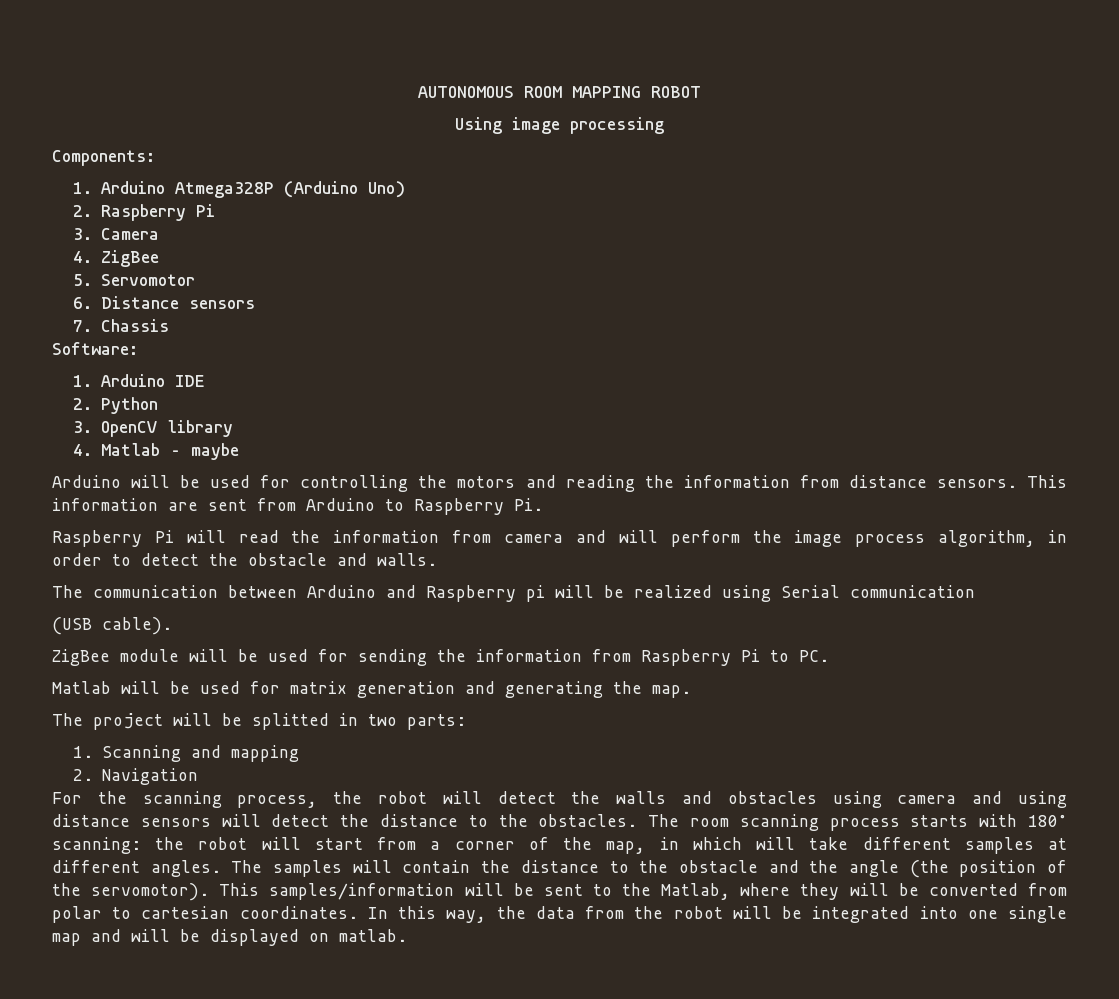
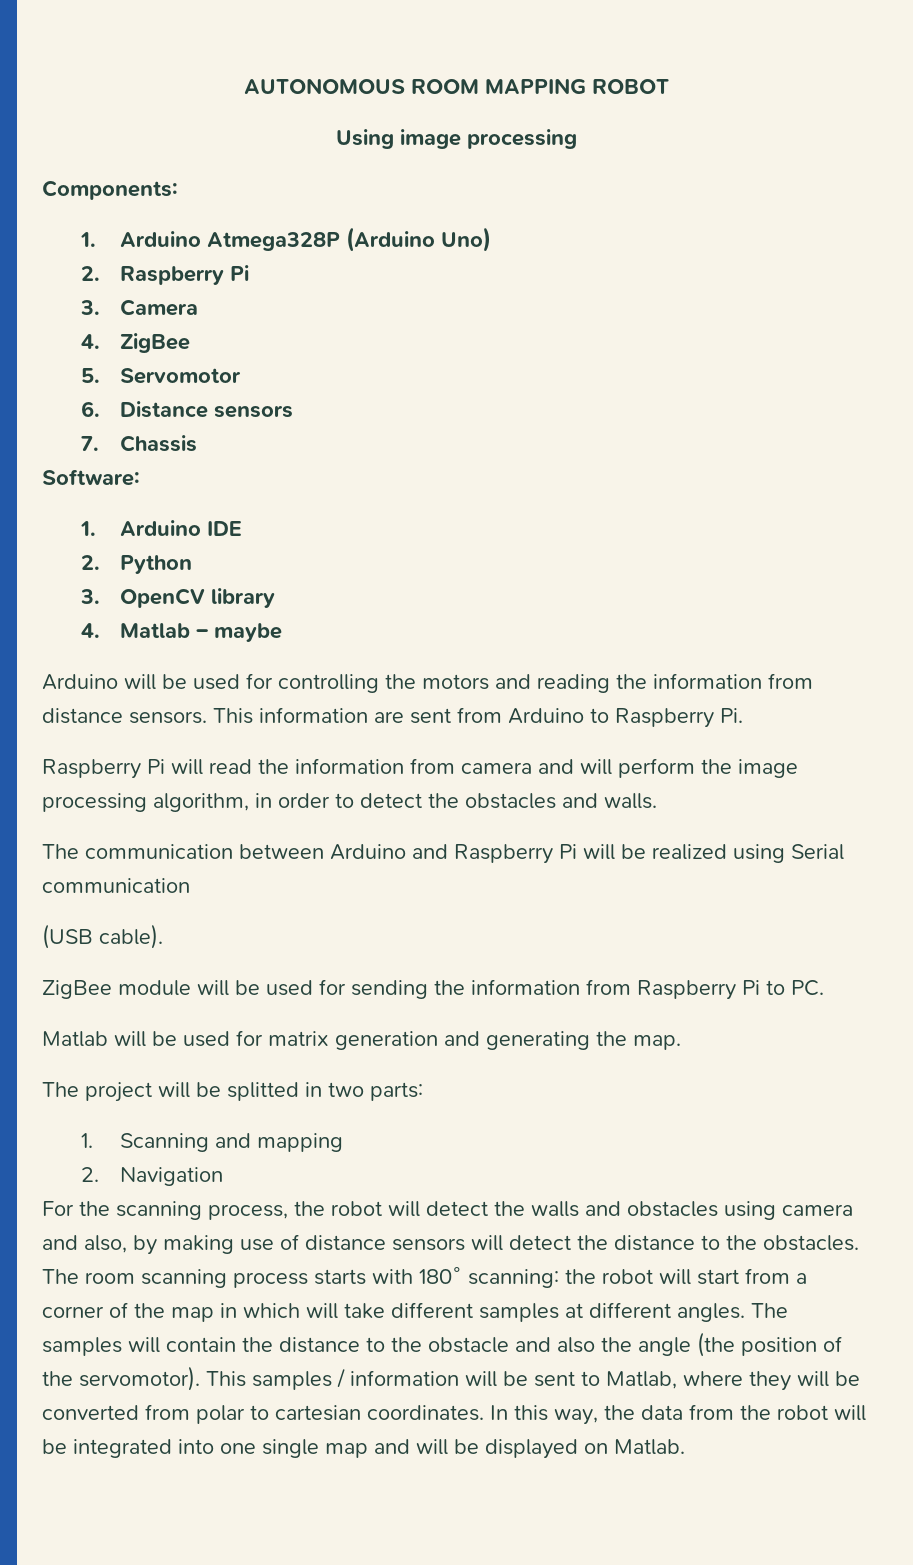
[855,534,926,547] process -> [42,793,147,812] processing
[248,553,327,566] obstacle -> [465,793,556,809] obstacles
[526,585,545,602] pi -> [559,844,577,859] Pi
[1017,791,1067,808] using -> [84,1234,299,1255] also, by making use of
[606,841,646,854] map, -> [171,1307,214,1322] map
(799, 866) none -> [557,1337,595,1353] also
[269,883,455,900] samples/information -> [252,1368,459,1390] samples / information
[622,883,652,896] the -> (600, 1378) none
[339,929,407,942] matlab. -> [614,1439,685,1455] Matlab.

